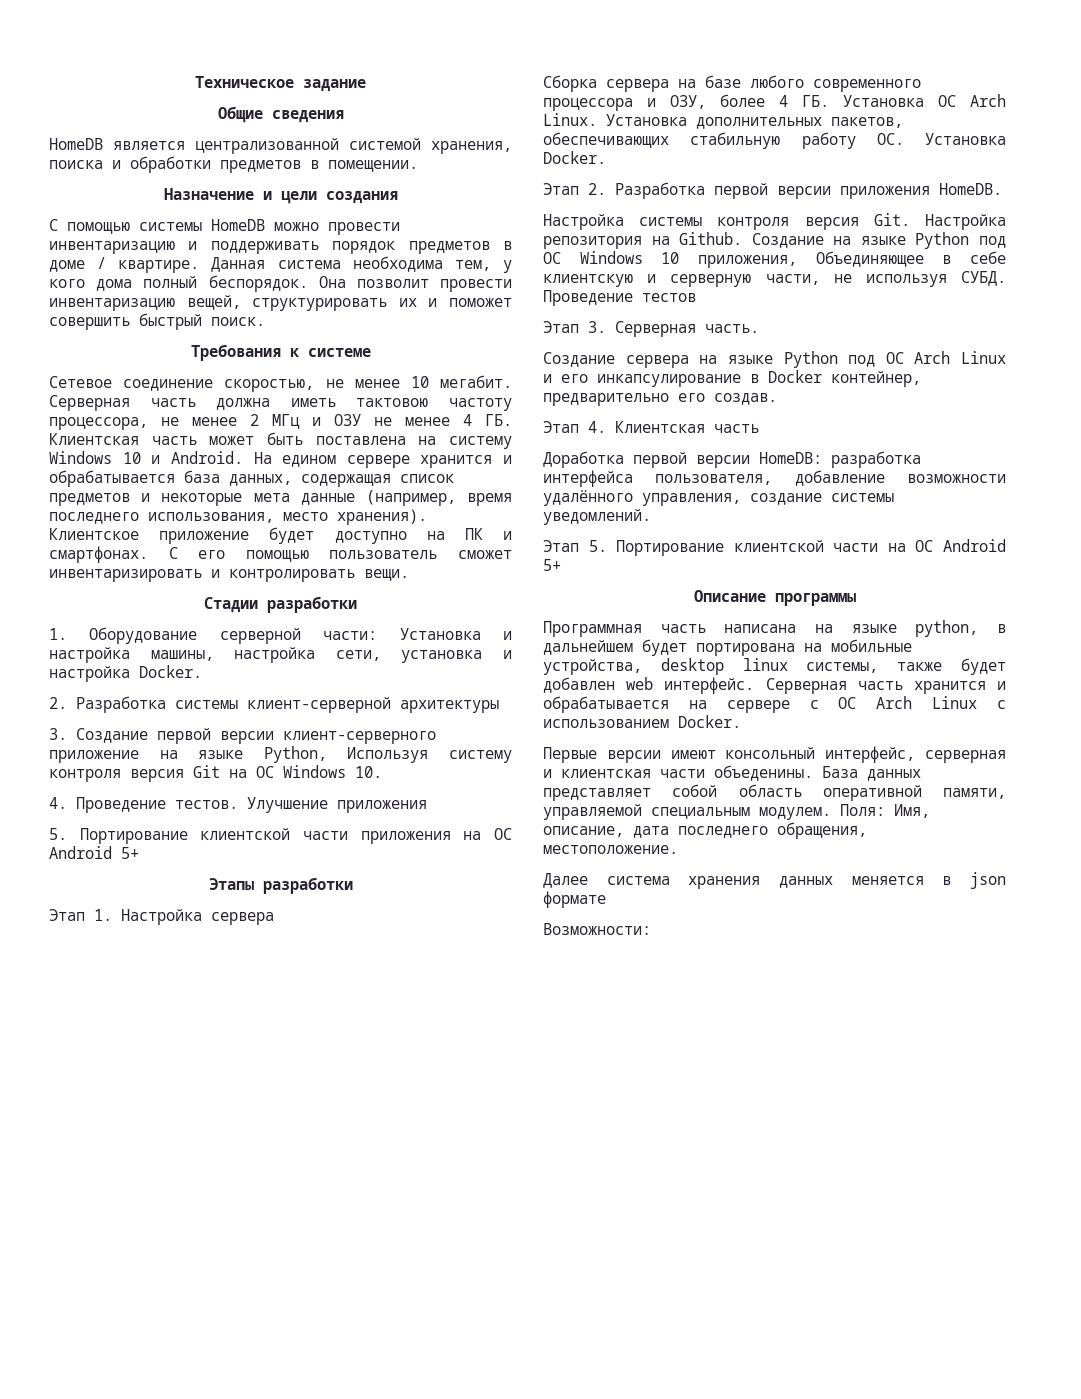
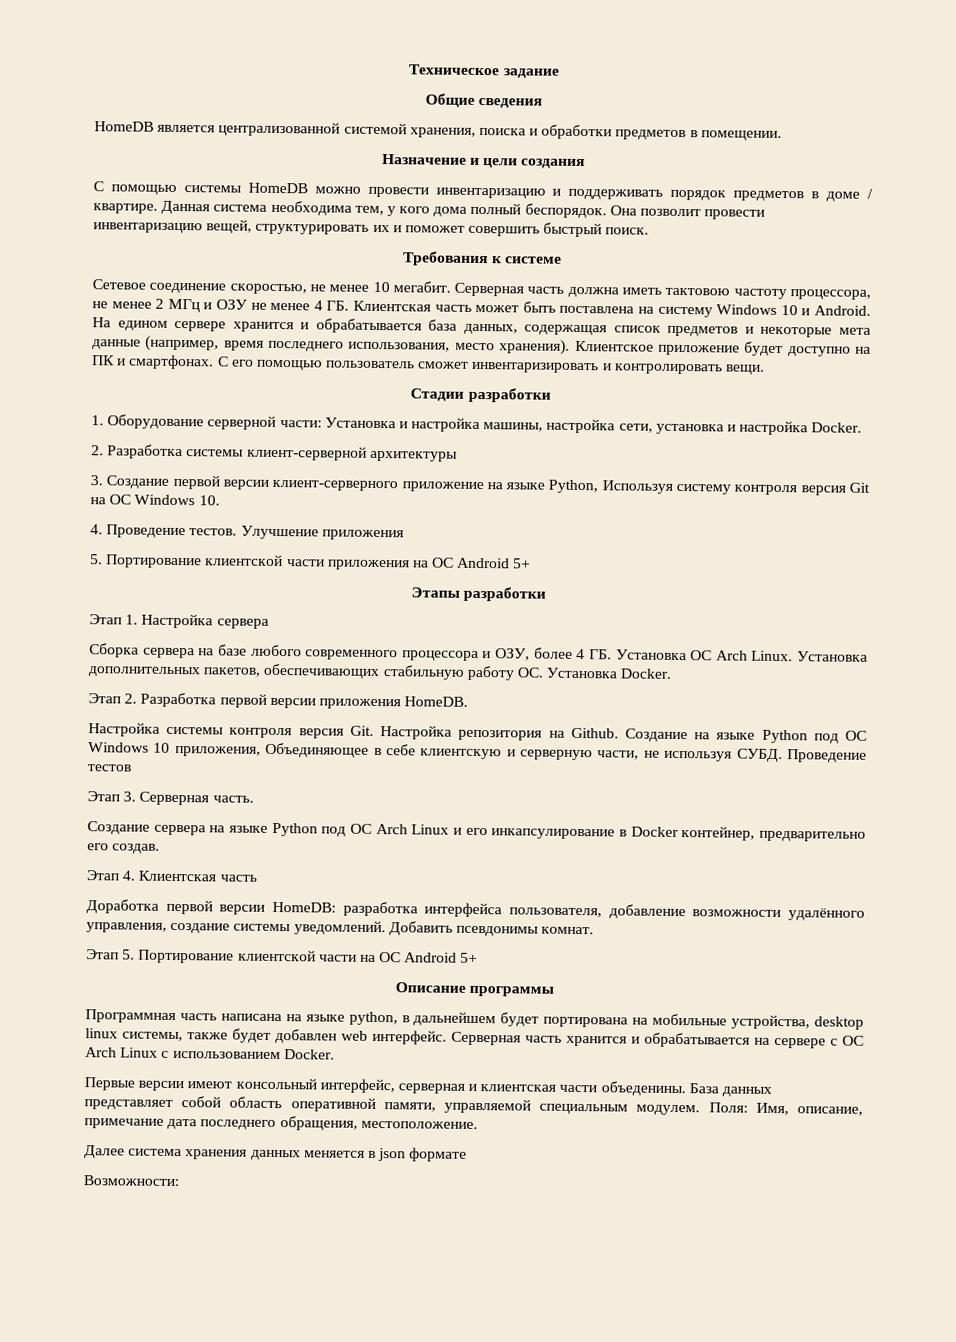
(651, 517) none -> [388,921,595,937] Добавить псевдонимы комнат.
(624, 831) none -> [84,1118,164,1129] примечание

